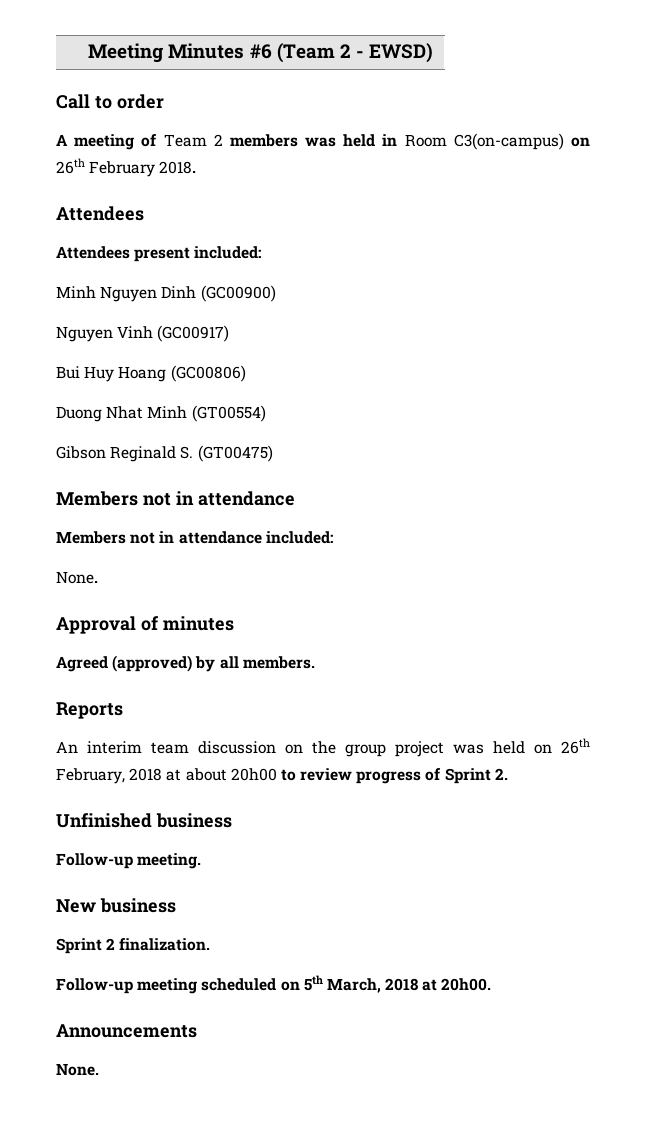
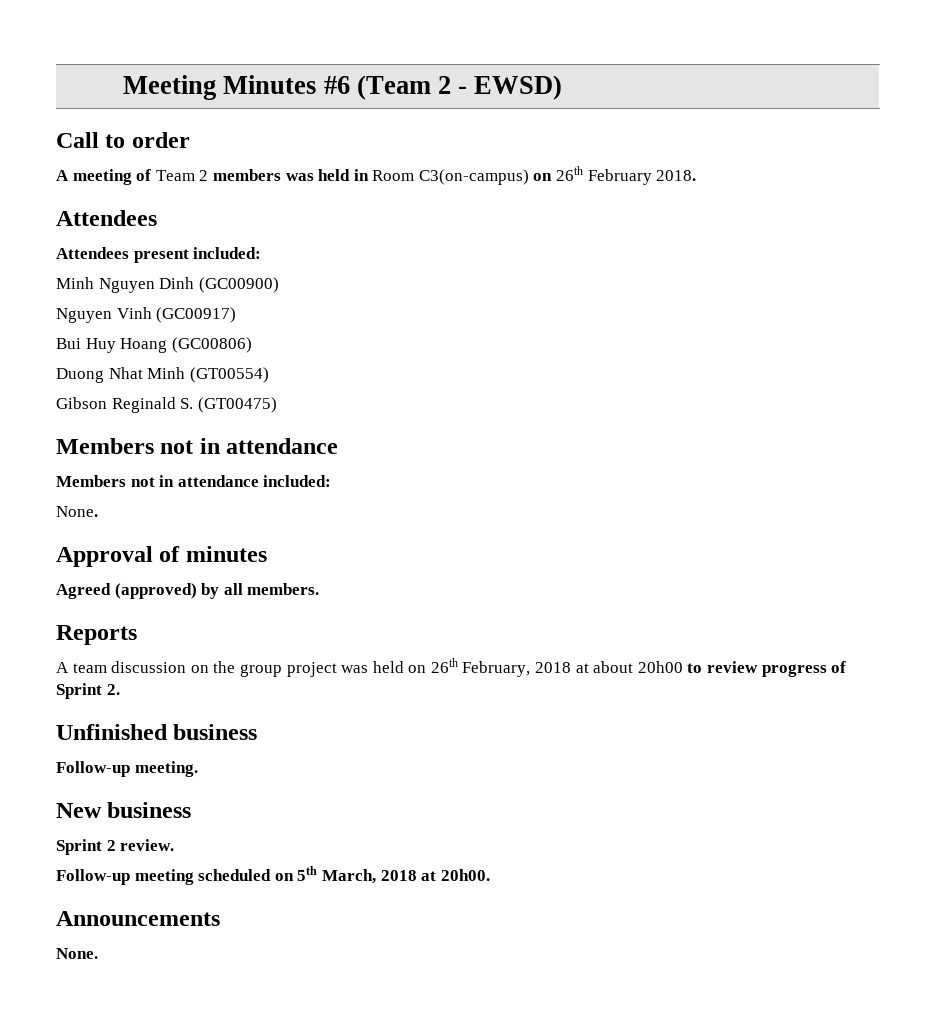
[56,741,142,754] An interim -> [56,662,69,673] A
[119,938,211,951] finalization. -> [120,839,175,851] review.

